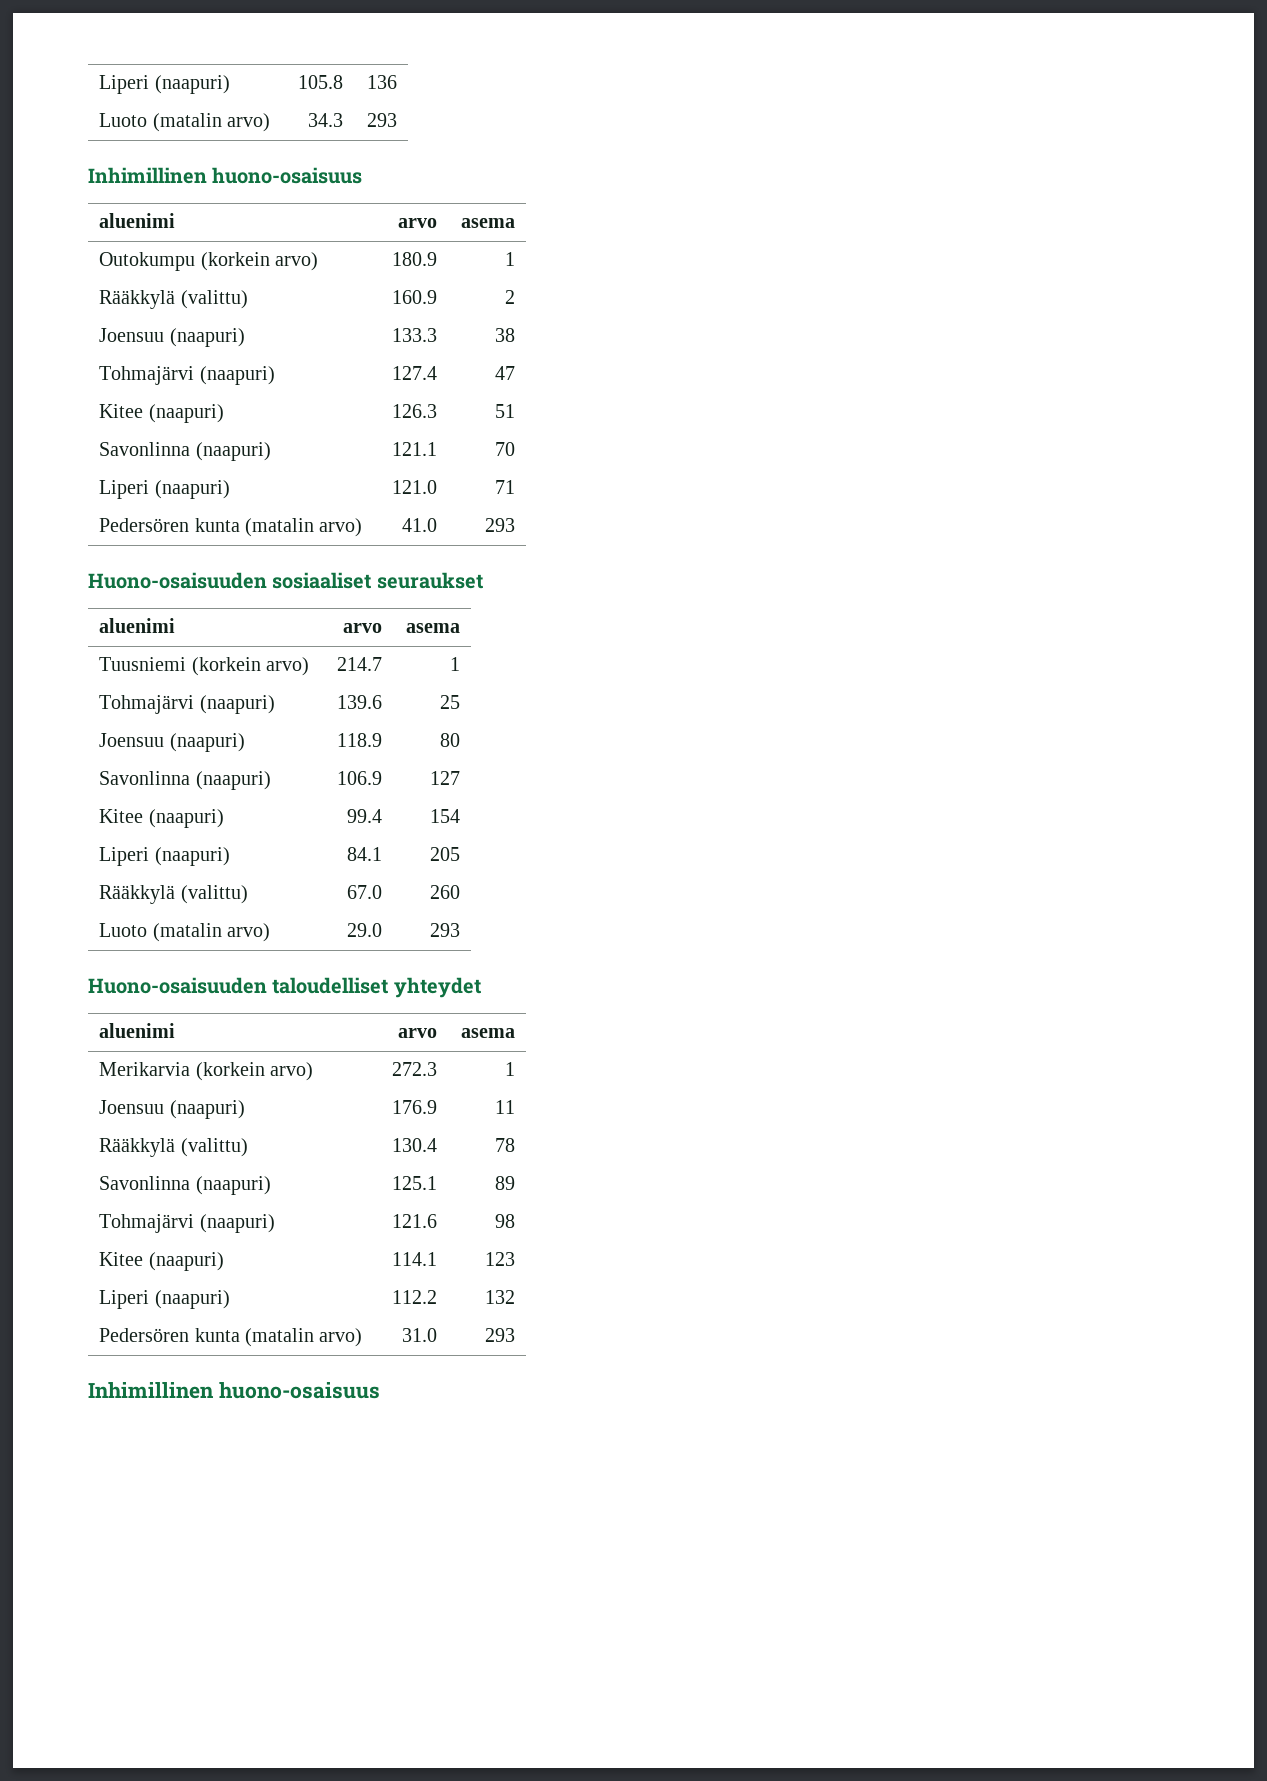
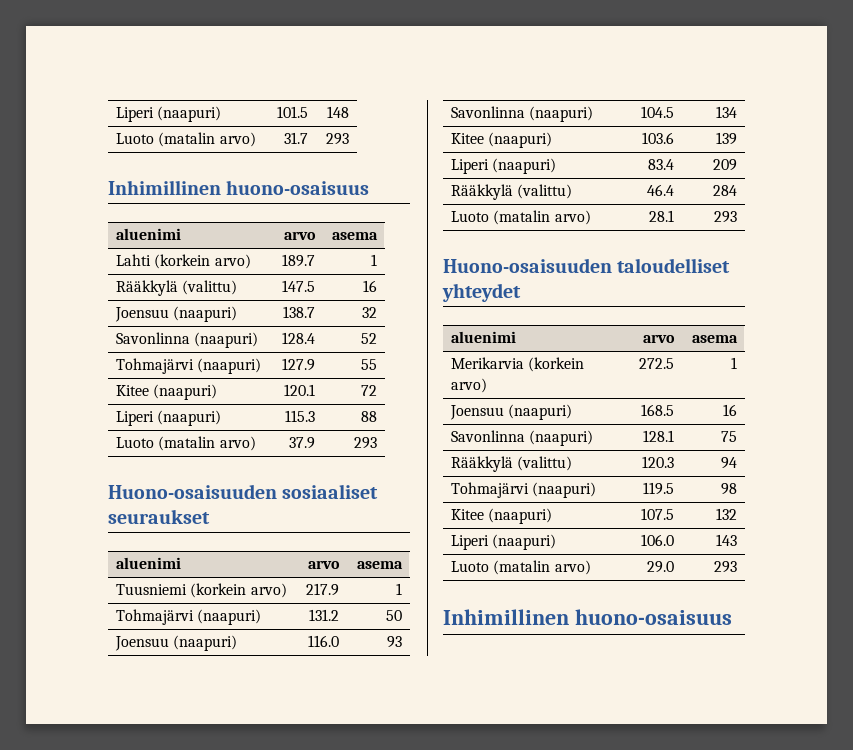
[99,75,230,94] [297,75,343,89] [366,75,397,89] [99,113,270,132] [307,113,343,127] Liperi (naapuri) | 105.8 | 136 // Luoto (matalin arvo) | 34.3 -> [116,106,222,122] [276,106,308,118] [326,106,349,118] [116,132,256,147] [283,132,308,144] Liperi (naapuri) | 101.5 | 148 // Luoto (matalin arvo) | 31.7
[99,252,318,271] [391,252,437,266] Outokumpu (korkein arvo) | 180.9 -> [116,254,251,269] [281,254,315,267] Lahti (korkein arvo) | 189.7
[391,290,437,304] [504,290,515,304] [99,328,245,347] [391,328,437,342] [494,328,515,342] [99,366,275,385] [391,366,437,380] [494,366,515,380] [99,404,224,423] [391,404,437,418] [494,404,515,418] [99,442,271,461] [391,442,437,456] [494,442,515,456] [99,480,230,499] [391,480,437,494] [494,480,515,494] [99,518,363,537] [401,518,437,532] 160.9 | 2 // Joensuu (naapuri) | 133.3 | 38 // Tohmajärvi (naapuri) | 127.4 | 47 // Kitee (naapuri) | 126.3 | 51 // Savonlinna (naapuri) | 121.1 | 70 // Liperi (naapuri) | 121.0 | 71 // Pedersören kunta (matalin arvo) | 41.0 -> [281,280,315,292] [362,280,377,292] [115,306,238,322] [282,306,315,318] [361,307,377,318] [116,332,259,348] [281,332,315,344] [360,333,377,344] [116,358,262,374] [281,358,315,371] [360,359,377,370] [116,384,218,400] [283,384,315,396] [360,385,377,396] [116,410,222,426] [284,410,315,422] [360,411,377,422] [116,436,256,451] [288,437,315,449] 147.5 | 16 // Joensuu (naapuri) | 138.7 | 32 // Savonlinna (naapuri) | 128.4 | 52 // Tohmajärvi (naapuri) | 127.9 | 55 // Kitee (naapuri) | 120.1 | 72 // Liperi (naapuri) | 115.3 | 88 // Luoto (matalin arvo) | 37.9
[336,657,382,671] 214.7 -> [305,583,339,596] 217.9
[336,695,382,709] [439,695,460,709] [99,733,245,752] [336,733,382,747] [439,733,460,747] [99,771,271,790] [336,771,382,785] [429,771,460,785] [99,809,224,828] [346,809,382,823] [429,809,460,823] [99,847,230,866] [346,847,382,861] [429,847,460,861] [99,885,248,904] [346,885,382,899] [429,885,460,899] [99,923,270,942] [346,923,382,937] 139.6 | 25 // Joensuu (naapuri) | 118.9 | 80 // Savonlinna (naapuri) | 106.9 | 127 // Kitee (naapuri) | 99.4 | 154 // Liperi (naapuri) | 84.1 | 205 // Rääkkylä (valittu) | 67.0 | 260 // Luoto (matalin arvo) | 29.0 -> [308,609,339,621] [385,610,402,621] [115,635,238,651] [307,635,339,647] [386,636,402,648] [451,106,594,122] [640,106,674,118] [715,106,737,118] [451,132,553,148] [641,132,674,144] [715,132,737,145] [451,158,557,174] [647,159,674,170] [712,159,737,171] [451,184,573,200] [646,184,674,196] [712,185,737,196] [451,210,591,225] [648,210,674,222] 131.2 | 50 // Joensuu (naapuri) | 116.0 | 93 // Savonlinna (naapuri) | 104.5 | 134 // Kitee (naapuri) | 103.6 | 139 // Liperi (naapuri) | 83.4 | 209 // Rääkkylä (valittu) | 46.4 | 284 // Luoto (matalin arvo) | 28.1
[391,1062,437,1076] 272.3 -> [638,358,674,369] 272.5
[391,1100,437,1114] [494,1100,515,1114] [99,1138,248,1157] [391,1138,437,1152] [494,1138,515,1152] [99,1176,271,1195] [391,1176,437,1190] [494,1176,515,1190] [99,1214,275,1233] [391,1214,437,1228] 176.9 | 11 // Rääkkylä (valittu) | 130.4 | 78 // Savonlinna (naapuri) | 125.1 | 89 // Tohmajärvi (naapuri) | 121.6 -> [640,404,674,416] [722,404,737,416] [451,430,594,446] [642,430,674,442] [720,431,737,442] [451,456,573,472] [641,456,674,468] [720,457,737,469] [451,482,597,498] [642,482,674,495] 168.5 | 16 // Savonlinna (naapuri) | 128.1 | 75 // Rääkkylä (valittu) | 120.3 | 94 // Tohmajärvi (naapuri) | 119.5
[391,1252,437,1266] [484,1252,515,1266] [99,1290,230,1309] [391,1290,437,1304] [484,1290,515,1304] [99,1328,363,1347] [401,1328,437,1342] 114.1 | 123 // Liperi (naapuri) | 112.2 | 132 // Pedersören kunta (matalin arvo) | 31.0 -> [640,508,674,520] [715,508,737,520] [451,534,557,550] [640,534,674,546] [715,534,737,546] [451,560,591,575] [646,561,674,573] 107.5 | 132 // Liperi (naapuri) | 106.0 | 143 // Luoto (matalin arvo) | 29.0

